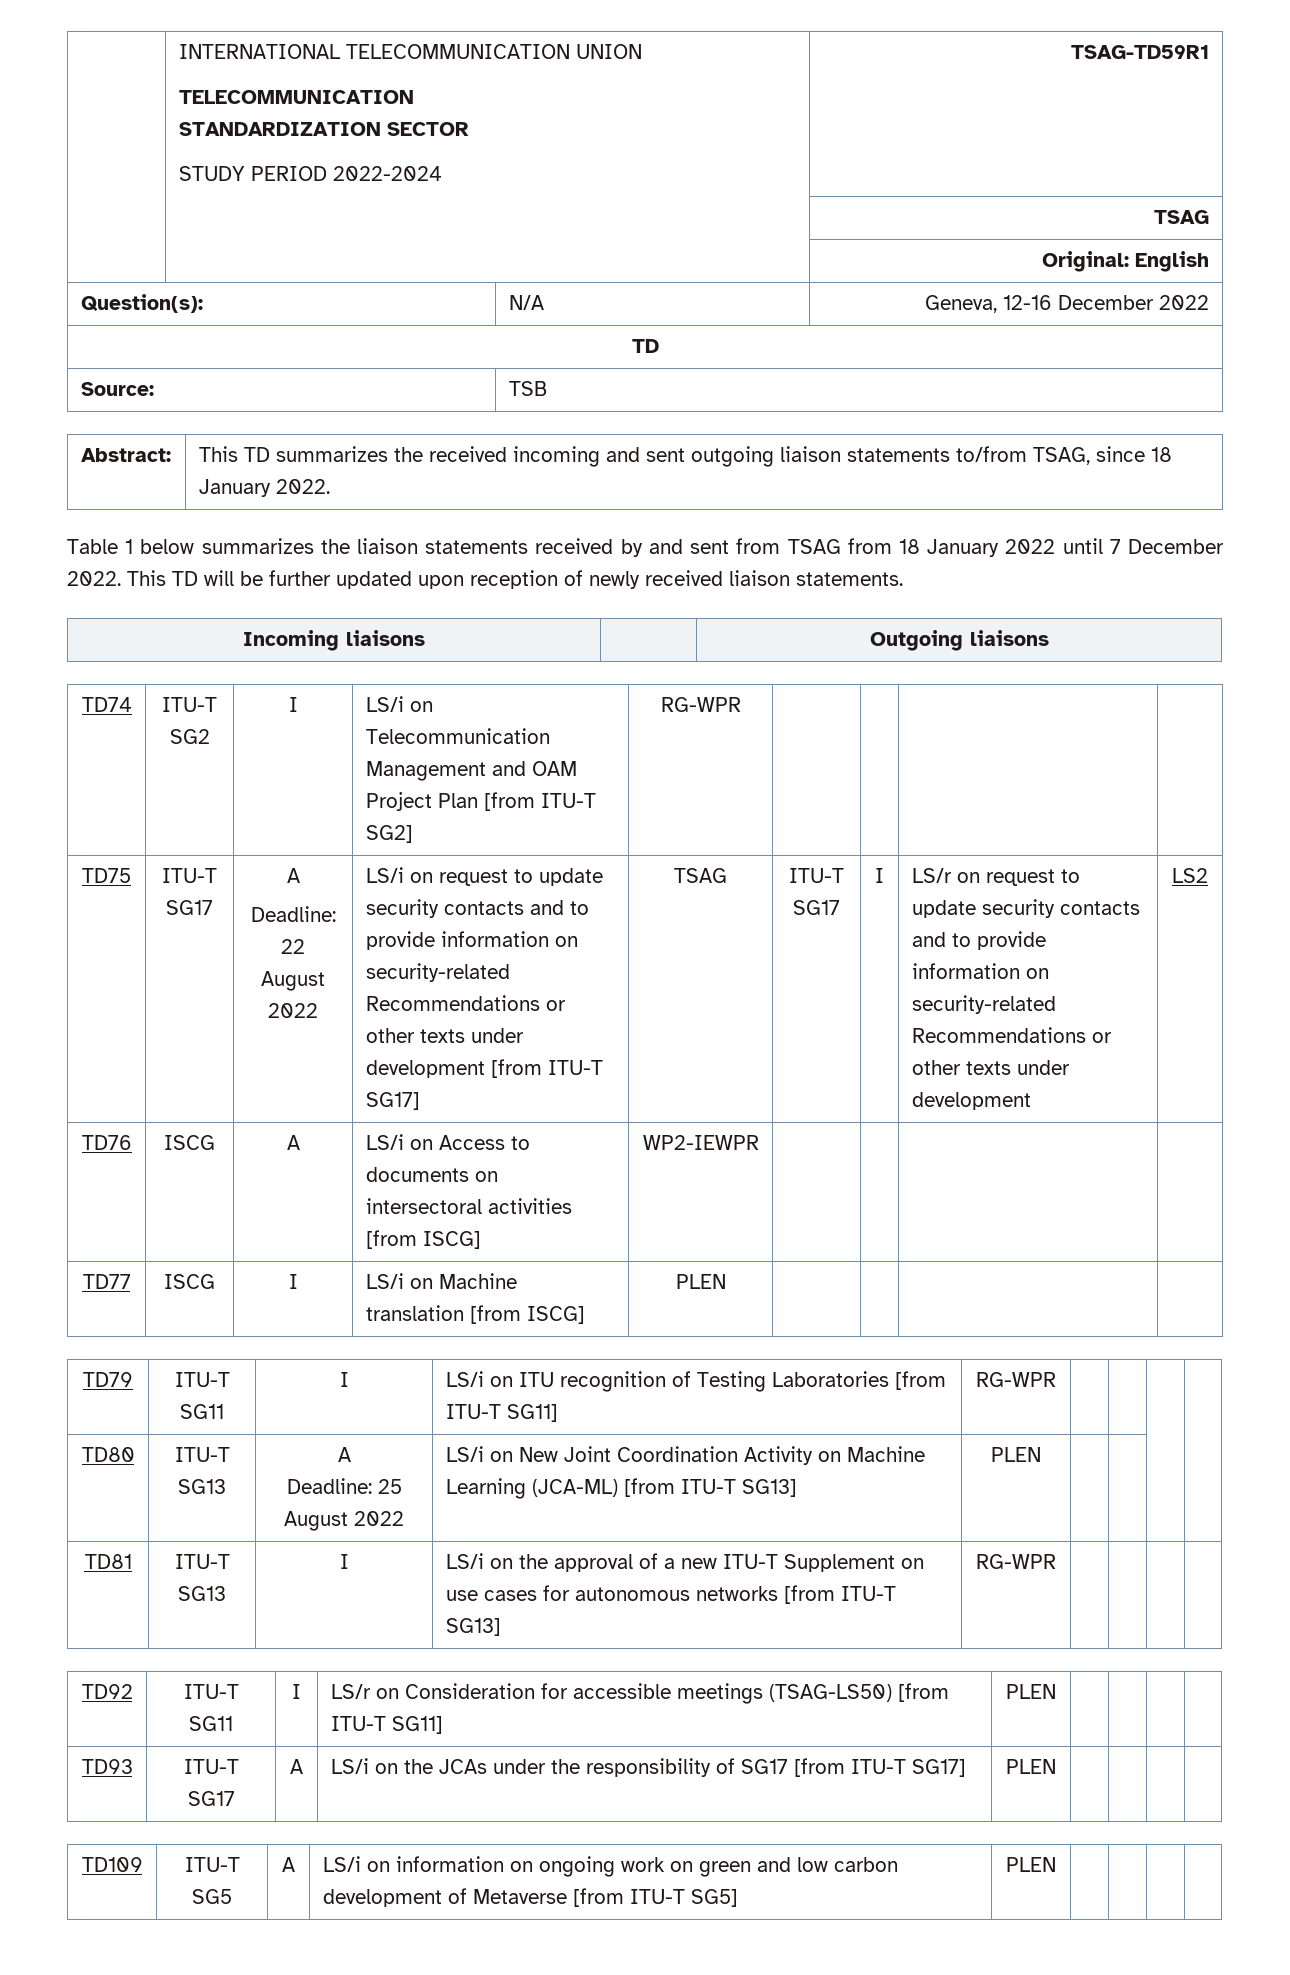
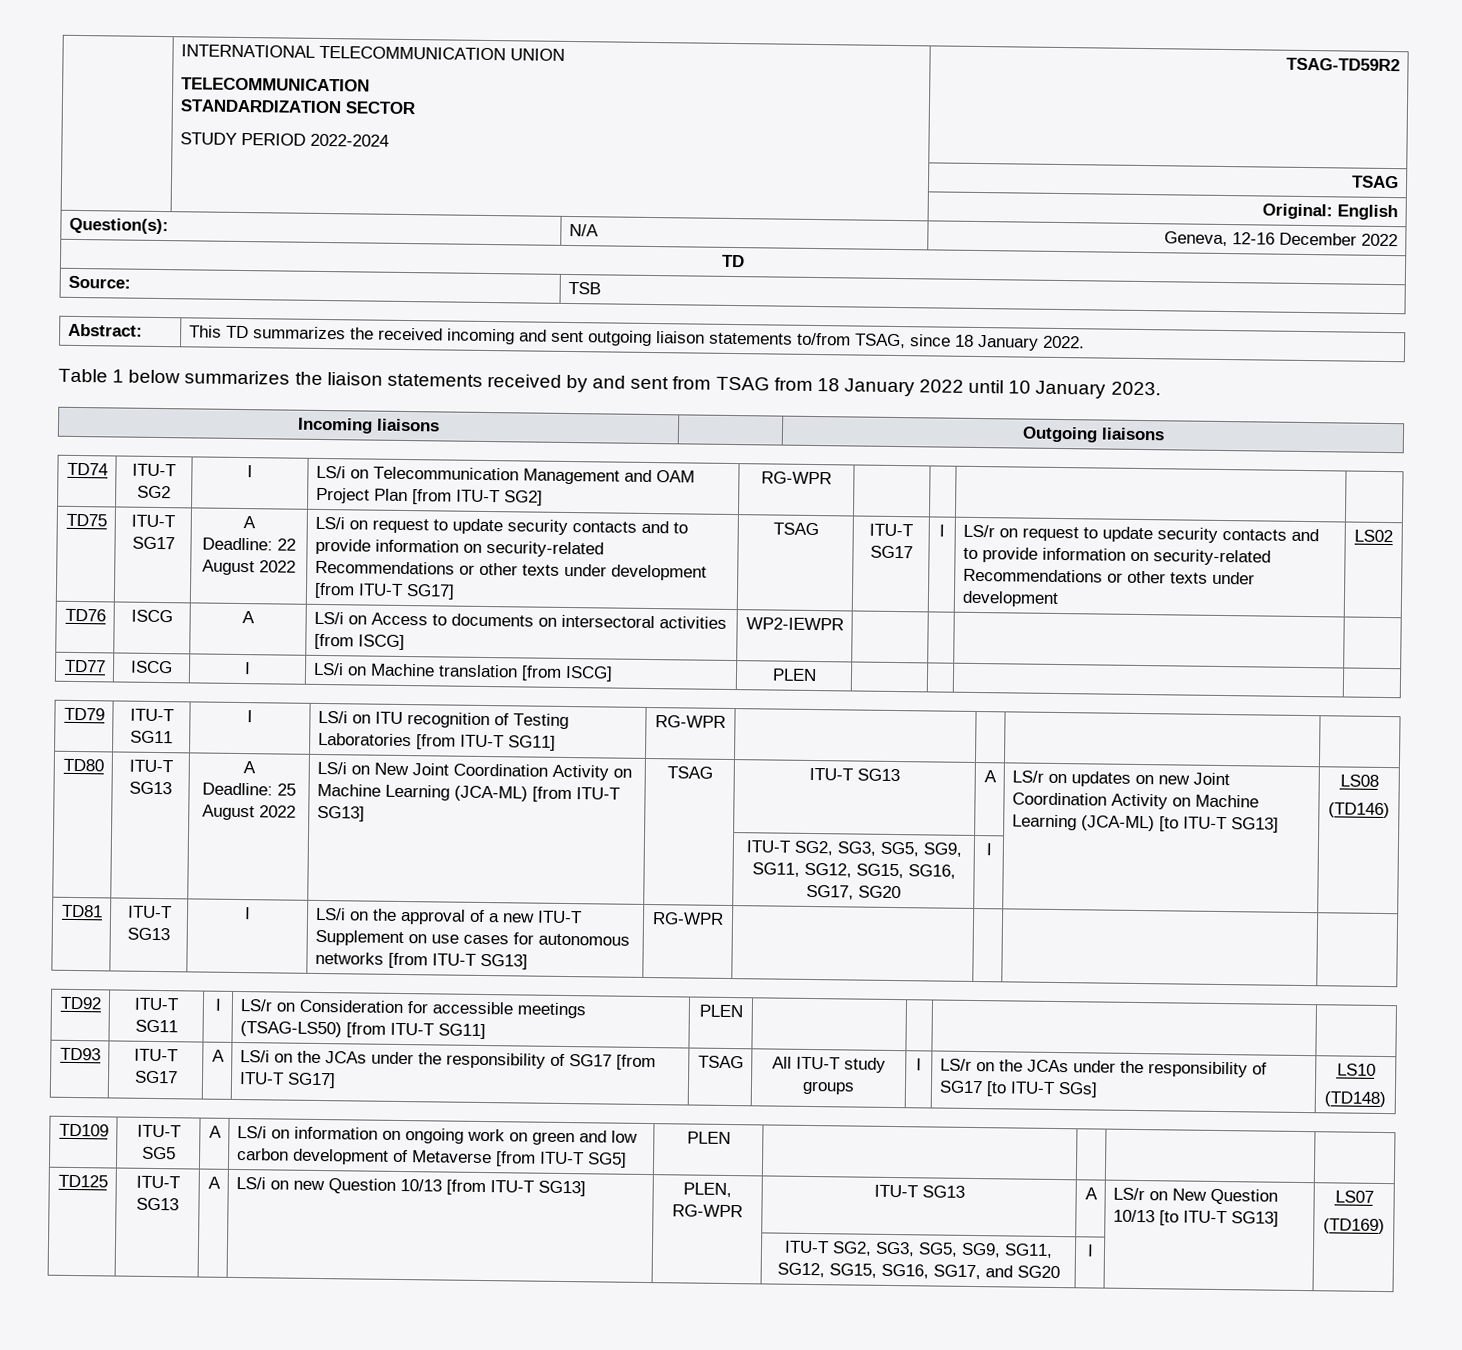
[1071,45,1210,59] TSAG-TD59R1 -> [1286,57,1401,72] TSAG-TD59R2
[1109,539,1224,554] [67,570,903,589] 7 December 2022. This TD will be further updated upon reception of newly received liaison statements. -> [1008,380,1161,399] 10 January 2023.
[1172,868,1208,883] LS2 -> [1354,529,1393,543] LS02
[991,1447,1041,1462] PLEN | | -> [666,766,713,779] [809,767,900,782] [983,770,997,783] [1011,770,1230,787] [1011,792,1259,810] [1011,814,1279,833] [1339,774,1379,787] [1328,802,1390,819] [745,840,962,857] [751,862,956,879] [806,884,901,900] [985,843,992,856] TSAG | ITU-T SG13 | A | LS/r on updates on new Joint Coordination Activity on Machine Learning (JCA-ML) [to ITU-T SG13] | LS08 // (TD146) // | | | | | ITU-T SG2, SG3, SG5, SG9, SG11, SG12, SG15, SG16, SG17, SG20 | I
[1006,1759,1056,1774] PLEN | | | | -> [697,1055,744,1069] [772,1056,886,1073] [802,1080,855,1095] [916,1058,922,1071] [939,1058,1267,1078] [938,1080,1098,1098] [1336,1063,1376,1076] [1324,1091,1386,1108] TSAG | All ITU-T study groups | I | LS/r on the JCAs under the responsibility of SG17 [to ITU-T SGs] | LS10 // (TD148)
(1056, 1864) none -> [57,1174,108,1188] [135,1175,180,1189] [136,1197,179,1211] [207,1176,221,1189] [235,1176,586,1197] [683,1182,732,1198] [672,1204,743,1218] [873,1184,965,1198] [1084,1187,1098,1200] [1112,1187,1278,1205] [1112,1209,1279,1227] [1334,1190,1374,1203] [1323,1218,1385,1235] [784,1240,1053,1258] [776,1262,1060,1280] [1086,1244,1094,1257] // TD125 | ITU-T SG13 | A | LS/i on new Question 10/13 [from ITU-T SG13] | PLEN, RG-WPR | ITU-T SG13 | A | LS/r on New Question 10/13 [to ITU-T SG13] | LS07 // (TD169) // | | | | | ITU-T SG2, SG3, SG5, SG9, SG11, SG12, SG15, SG16, SG17, and SG20 | I | |

